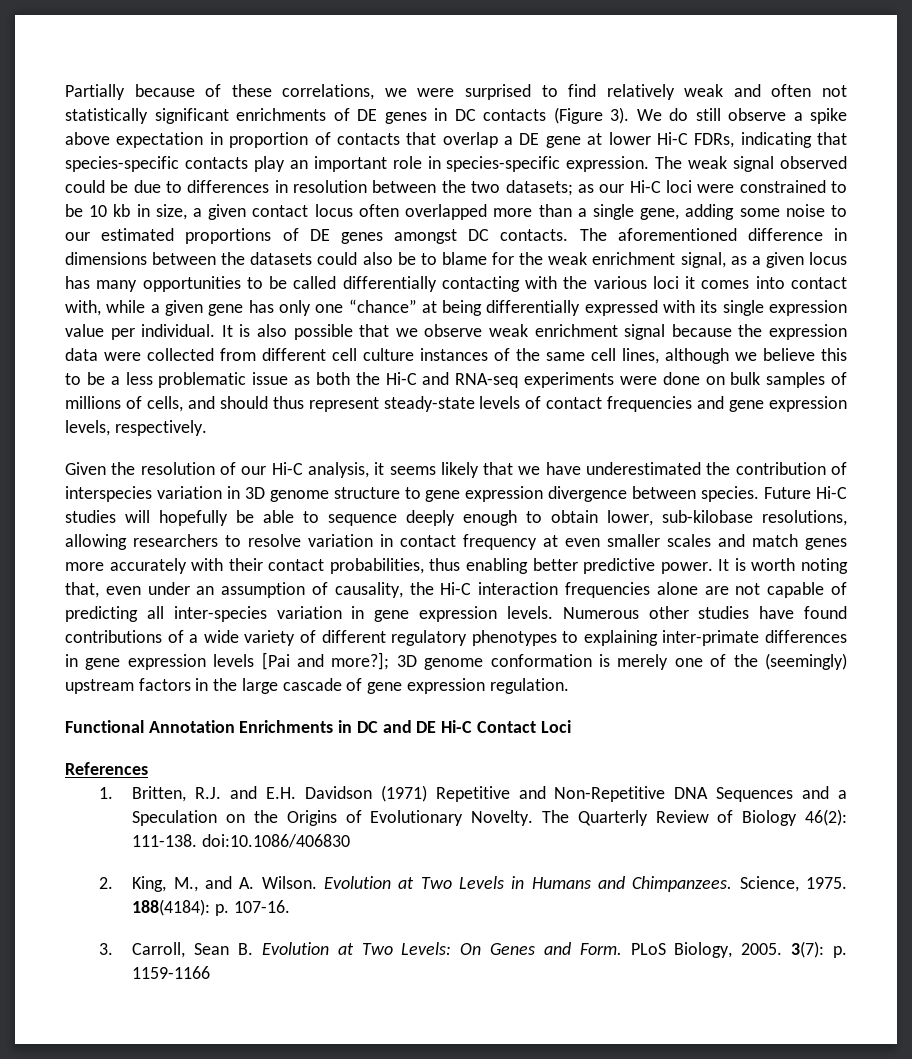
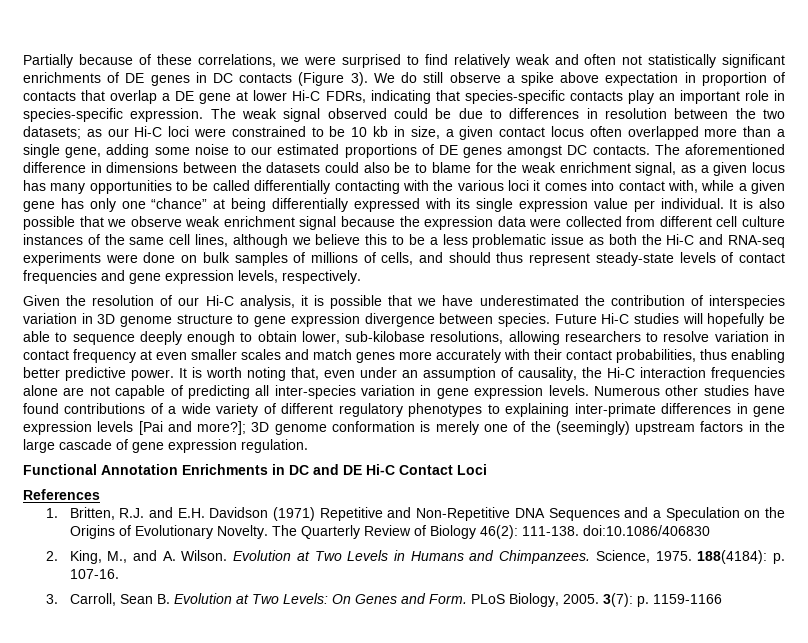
[389,462,479,478] seems likely -> [313,295,383,309] is possible

